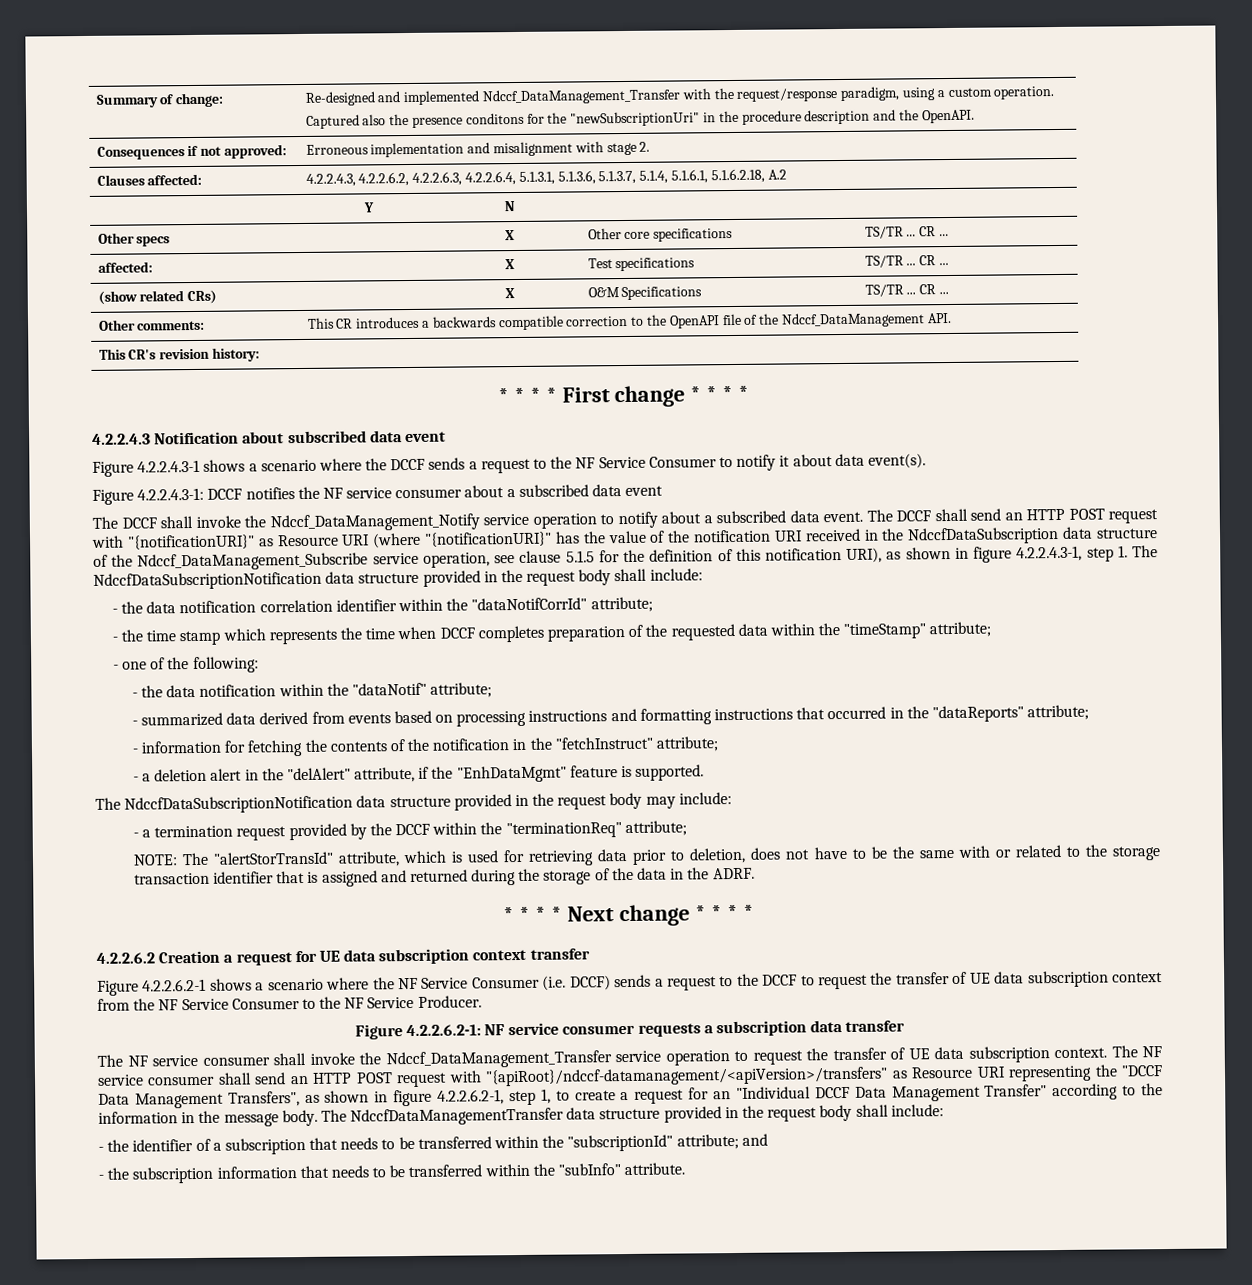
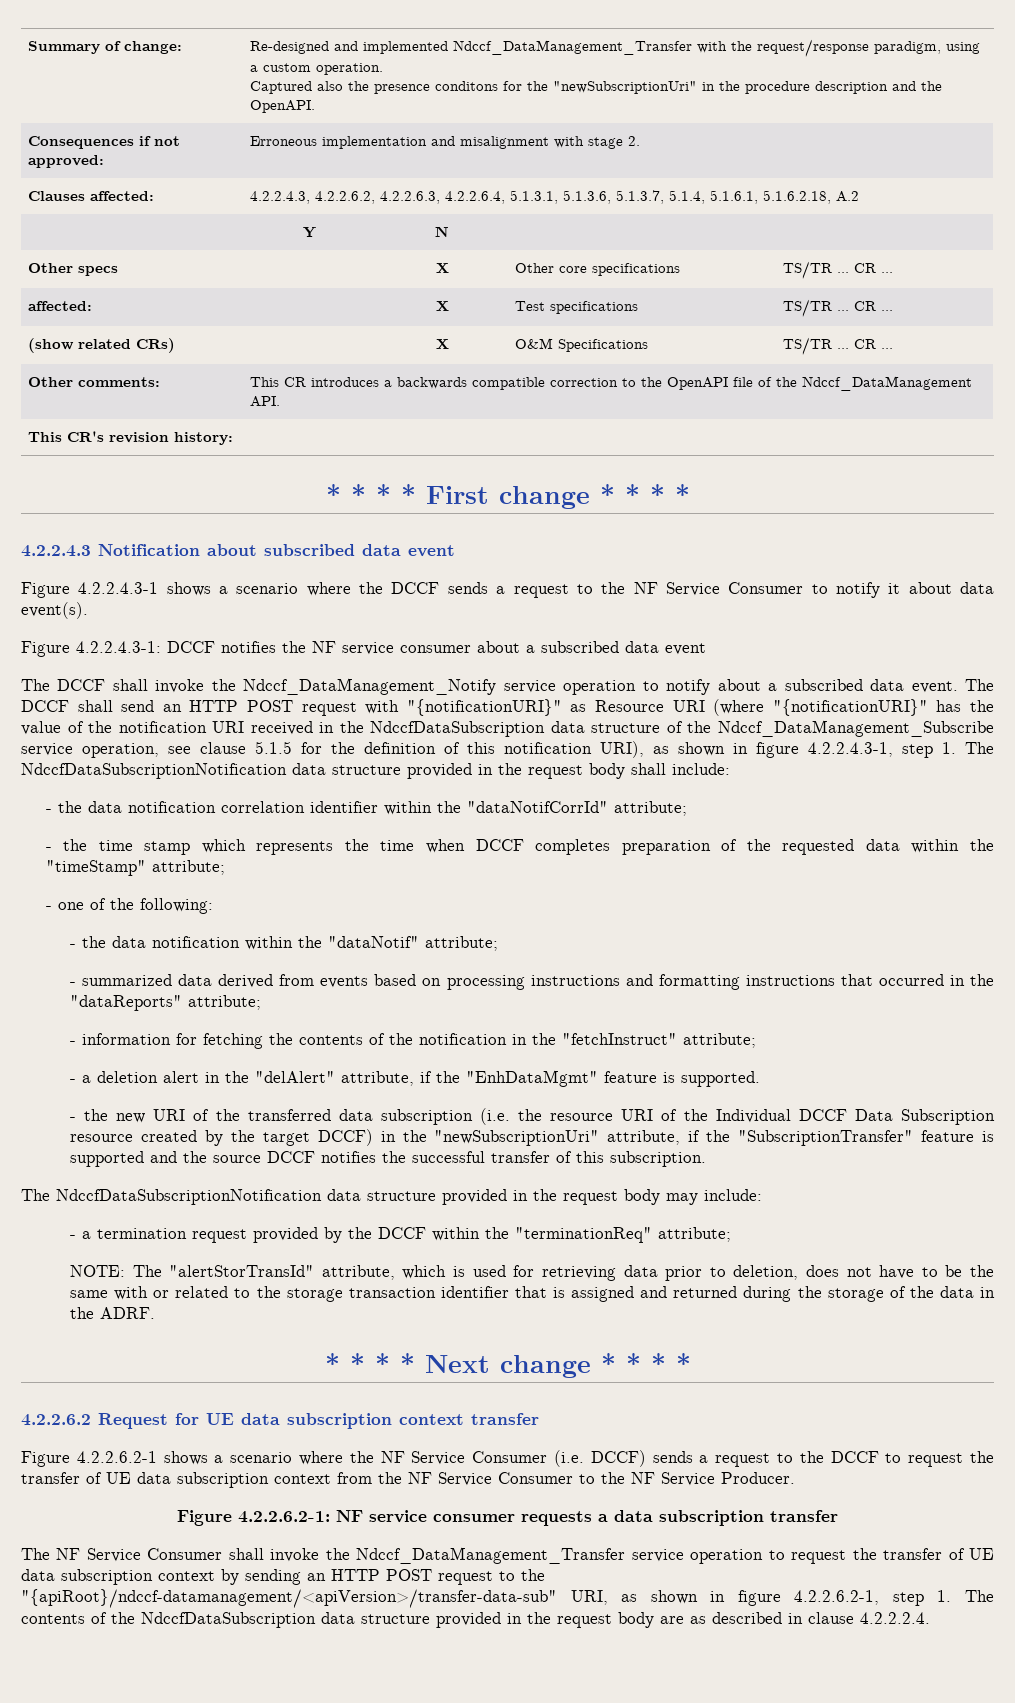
(705, 772) none -> [70,1108,995,1125] [70,1129,995,1146] [70,1151,707,1167] // - the new URI of the transferred data subscription (i.e. the resource URI of the Individual DCCF Data Subscription resource created by the target DCCF) in the "newSubscriptionUri" attribute, if the "SubscriptionTransfer" feature is supported and the source DCCF notifies the successful transfer of this subscription.
[158,950,292,966] Creation a request -> [98,1413,168,1429] Request
[715,1020,844,1037] subscription data -> [614,1510,764,1526] data subscription
[152,1054,270,1067] service consumer -> [86,1548,223,1562] Service Consumer
[1054,1045,1162,1059] [97,1064,1163,1088] [98,1091,300,1109] context. The NF service consumer shall send an HTTP POST request with "{apiRoot}/ndccf-datamanagement/<apiVersion>/transfers" as Resource URI representing the "DCCF Data Management Transfers", -> [158,1569,545,1585] [21,1589,608,1608] context by sending an HTTP POST request to the "{apiRoot}/ndccf-datamanagement/<apiVersion>/transfer-data-sub" URI,
[540,1083,1163,1104] [98,1104,944,1127] [98,1133,768,1155] [98,1162,686,1184] 1, to create a request for an "Individual DCCF Data Management Transfer" according to the information in the message body. The NdccfDataManagementTransfer data structure provided in the request body shall include: // - the identifier of a subscription that needs to be transferred within the "subscriptionId" attribute; and // - the subscription information that needs to be transferred within the "subInfo" attribute. -> [937,1590,994,1602] [21,1612,930,1628] 1. The contents of the NdccfDataSubscription data structure provided in the request body are as described in clause 4.2.2.2.4.

